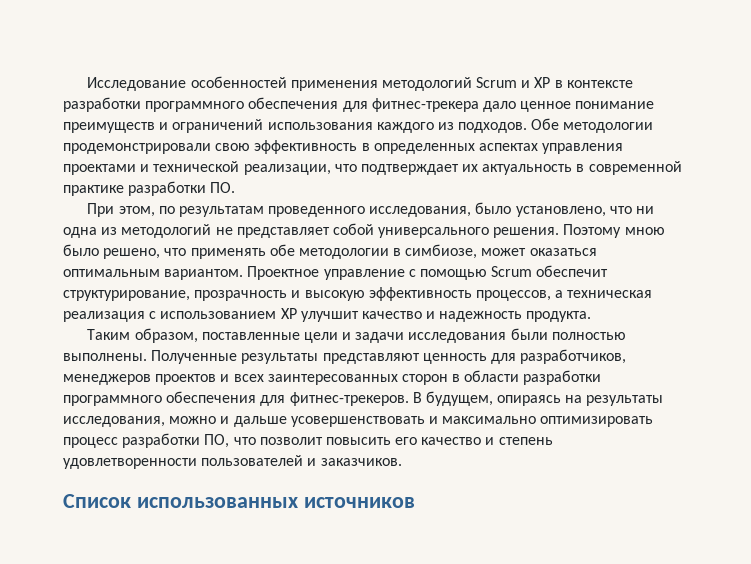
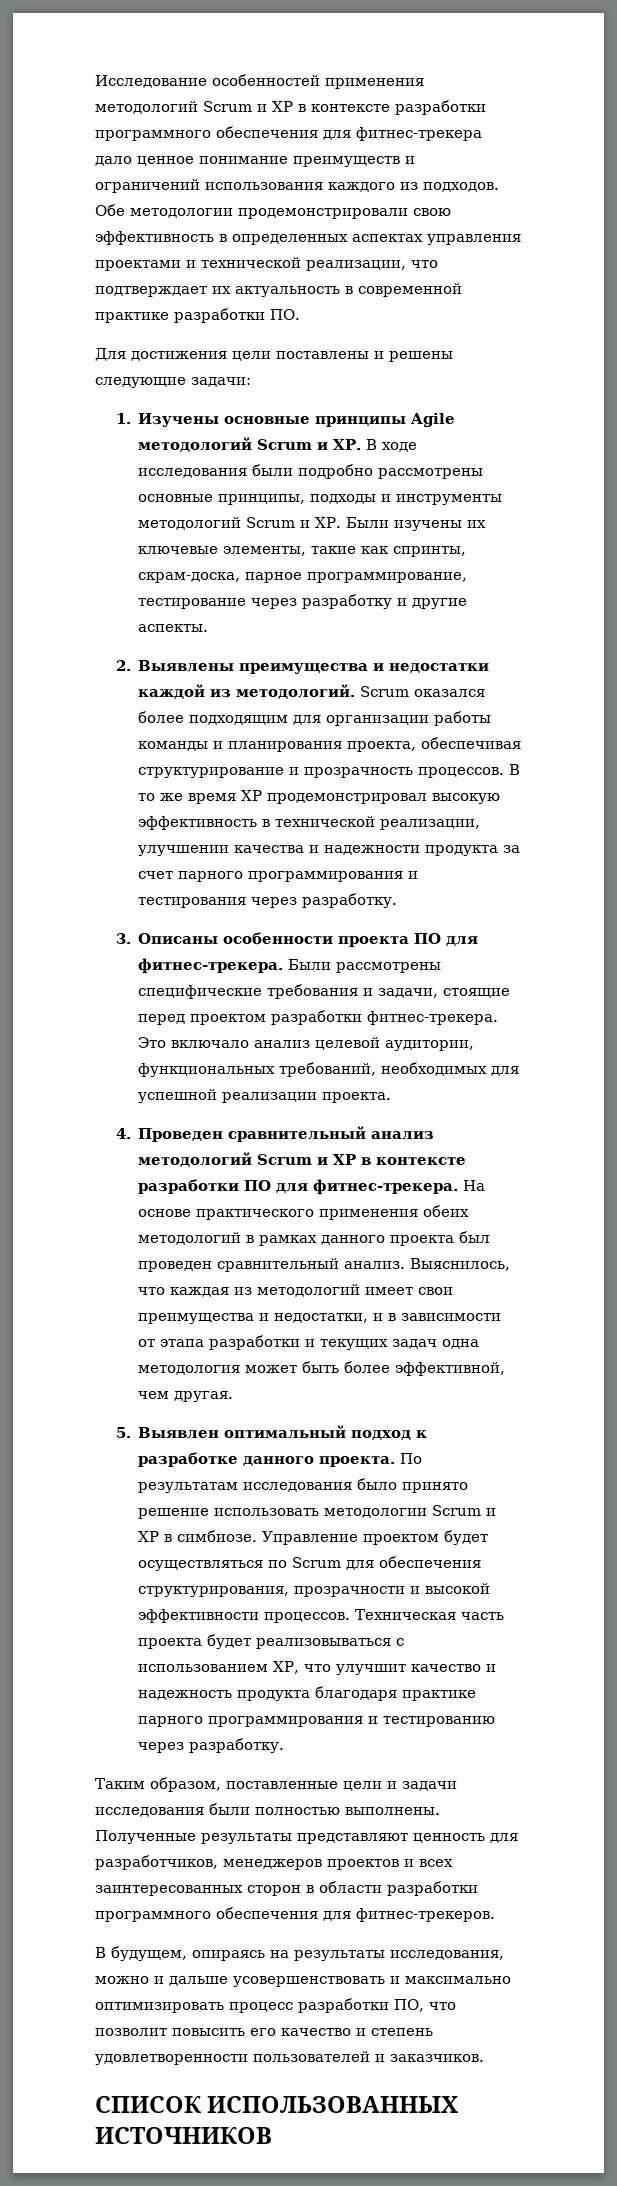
[87,202,655,217] [63,223,665,238] [63,244,597,259] [63,265,609,280] [63,287,653,301] [63,308,592,322] При этом, по результатам проведенного исследования, было установлено, что ни одна из методологий не представляет собой универсального решения. Поэтому мною было решено, что применять обе методологии в симбиозе, может оказаться оптимальным вариантом. Проектное управление с помощью Scrum обеспечит структурирование, прозрачность и высокую эффективность процессов, а техническая реализация с использованием XP улучшит качество и надежность продукта. -> [95,348,453,362] [95,377,251,388] [115,413,456,427] [138,437,418,453] [138,464,484,479] [138,494,503,505] [138,517,487,531] [138,546,467,557] [138,572,468,583] [138,594,468,609] [138,624,209,632] [115,660,490,674] [138,684,486,700] [138,711,492,726] [138,737,522,752] [138,764,521,778] [138,790,501,804] [138,816,481,830] [138,845,521,856] [138,871,419,882] [138,893,398,908] [115,932,479,947] [138,958,442,974] [138,984,511,999] [138,1010,499,1025] [138,1037,475,1051] [138,1062,520,1077] [138,1089,392,1103] [115,1126,435,1142] [138,1152,467,1168] [138,1179,486,1195] [138,1205,470,1220] [138,1231,491,1246] [138,1258,511,1272] [138,1284,454,1297] [138,1313,502,1324] [138,1335,480,1350] [138,1361,506,1376] [138,1391,234,1402] [115,1425,428,1441] [138,1452,423,1467] [138,1478,469,1493] [138,1505,497,1519] [138,1530,489,1545] [138,1556,482,1571] [138,1583,491,1597] [138,1609,505,1623] [138,1634,405,1649] [138,1661,497,1675] [138,1686,477,1701] [138,1716,496,1727] [138,1738,285,1753] Для достижения цели поставлены и решены следующие задачи: // 1. Изучены основные принципы Agile методологий Scrum и XP. В ходе исследования были подробно рассмотрены основные принципы, подходы и инструменты методологий Scrum и XP. Были изучены их ключевые элементы, такие как спринты, скрам-доска, парное программирование, тестирование через разработку и другие аспекты. // 2. Выявлены преимущества и недостатки каждой из методологий. Scrum оказался более подходящим для организации работы команды и планирования проекта, обеспечивая структурирование и прозрачность процессов. В то же время XP продемонстрировал высокую эффективность в технической реализации, улучшении качества и надежности продукта за счет парного программирования и тестирования через разработку. // 3. Описаны особенности проекта ПО для фитнес-трекера. Были рассмотрены специфические требования и задачи, стоящие перед проектом разработки фитнес-трекера. Это включало анализ целевой аудитории, функциональных требований, необходимых для успешной реализации проекта. // 4. Проведен сравнительный анализ методологий Scrum и XP в контексте разработки ПО для фитнес-трекера. На основе практического применения обеих методологий в рамках данного проекта был проведен сравнительный анализ. Выяснилось, что каждая из методологий имеет свои преимущества и недостатки, и в зависимости от этапа разработки и текущих задач одна методология может быть более эффективной, чем другая. // 5. Выявлен оптимальный подход к разработке данного проекта. По результатам исследования было принято решение использовать методологии Scrum и XP в симбиозе. Управление проектом будет осуществляться по Scrum для обеспечения структурирования, прозрачности и высокой эффективности процессов. Техническая часть проекта будет реализовываться с использованием XP, что улучшит качество и надежность продукта благодаря практике парного программирования и тестированию через разработку.
(409, 399) none -> (495, 1915) //
[63,494,415,508] Список использованных источников -> [95,2096,459,2113] [95,2127,272,2144] СПИСОК ИСПОЛЬЗОВАННЫХ ИСТОЧНИКОВ

